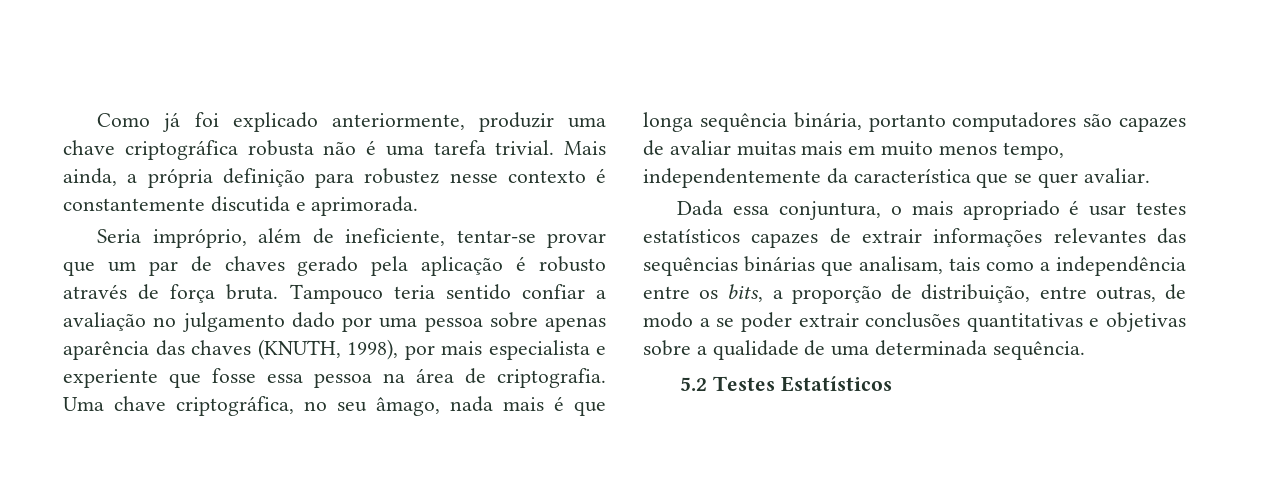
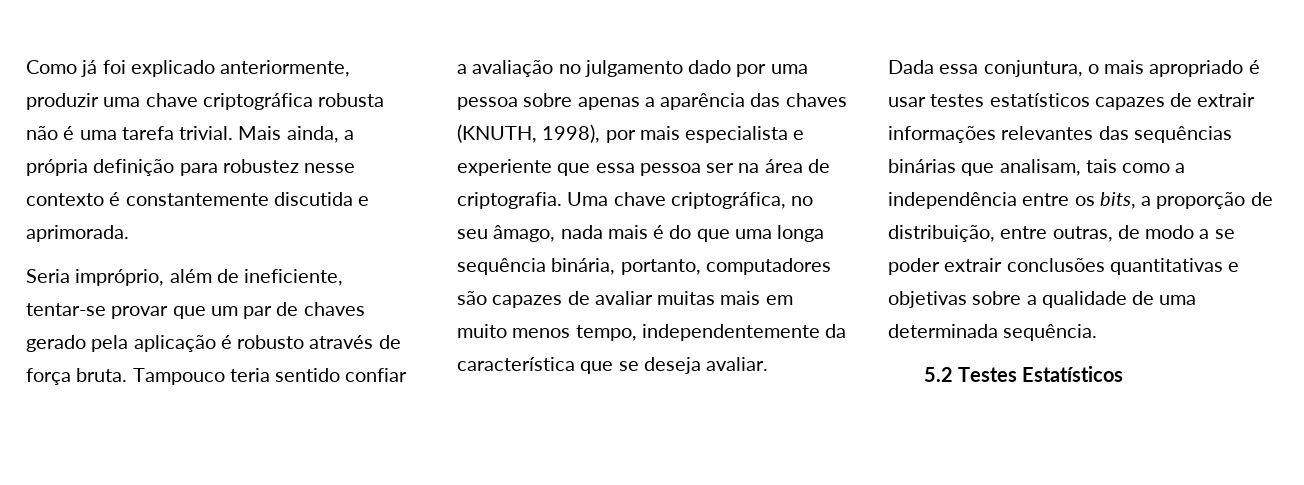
(606, 324) none -> [644,97,655,107] a
[212,368,256,383] fosse -> (591, 169) none
(372, 380) none -> [706,163,735,173] ser
[574,401,606,416] que -> [669,225,772,242] do que uma
[868,114,946,132] portanto -> [620,259,701,275] portanto,
[1038,173,1079,188] quer -> [643,357,701,374] deseja

